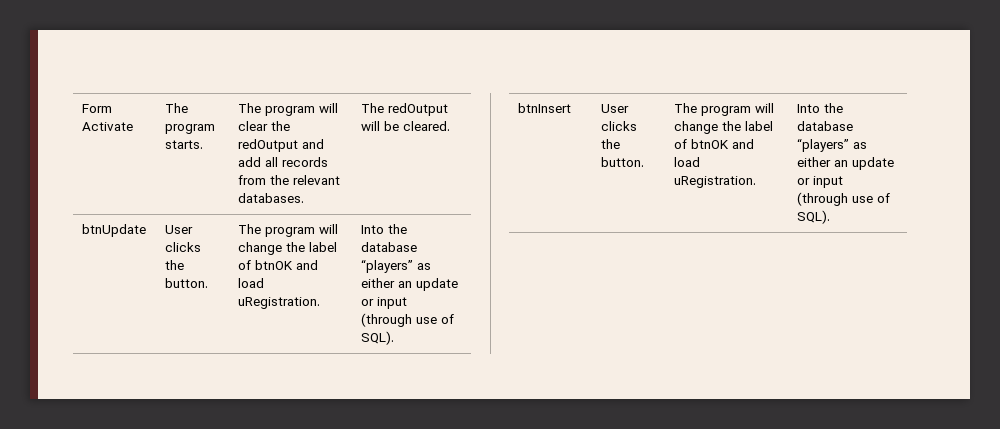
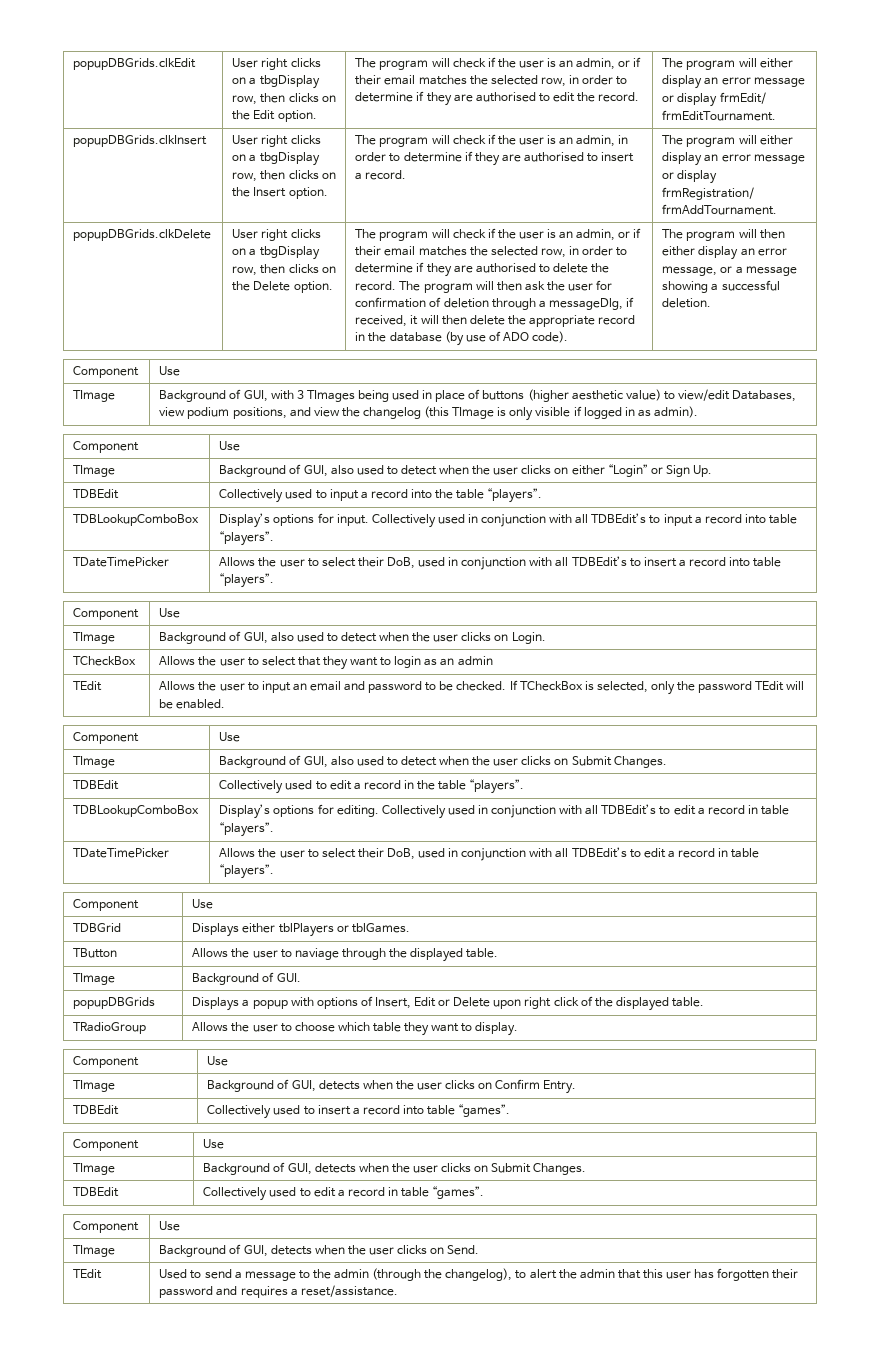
[82,104,113,113] [82,122,134,131] [165,103,189,113] [165,124,216,134] [165,140,204,149] [238,103,339,116] [238,121,291,131] [238,139,325,152] [238,157,329,167] [238,175,341,185] [238,193,305,203] [361,103,449,116] [361,121,451,131] [82,224,147,237] [165,225,194,234] [165,242,202,252] [165,260,185,270] [165,278,209,288] [238,224,339,237] [238,242,338,255] [238,260,319,270] [238,278,265,288] [238,297,321,309] [361,224,408,234] [361,242,418,252] [361,259,432,273] [361,278,459,291] [361,297,408,309] [361,313,455,327] [361,331,395,345] [518,103,572,113] [601,104,630,113] [601,121,638,131] [601,139,621,149] [601,157,645,167] [674,103,775,116] [674,121,774,134] [674,139,755,149] [674,157,701,167] [674,176,757,188] [797,103,844,113] [797,121,854,131] [797,138,868,152] [797,157,895,170] [797,176,844,188] [797,192,891,206] [797,210,831,224] Form Activate | The program starts. | The program will clear the redOutput and add all records from the relevant databases. | The redOutput will be cleared. // btnUpdate | User clicks the button. | The program will change the label of btnOK and load uRegistration. | Into the database “players” as either an update or input (through use of SQL). // btnInsert | User clicks the button. | The program will change the label of btnOK and load uRegistration. | Into the database “players” as either an update or input (through use of SQL). -> [73,58,197,70] [232,58,321,70] [232,75,320,89] [232,93,336,105] [232,110,317,122] [355,57,642,70] [355,75,628,87] [355,91,640,106] [662,58,793,70] [662,75,805,89] [662,92,766,107] [662,110,777,121] [73,135,208,147] [232,135,321,147] [232,152,320,166] [232,170,336,182] [232,187,328,199] [355,134,629,147] [355,151,635,166] [355,170,407,180] [662,135,793,147] [662,152,805,166] [662,170,718,184] [662,187,755,200] [662,204,778,215] [73,229,212,241] [232,229,321,241] [232,246,320,260] [232,264,336,276] [232,281,333,293] [355,228,642,241] [355,246,628,258] [355,262,610,277] [355,280,613,293] [355,297,634,310] [355,315,636,327] [355,331,569,346] [662,229,785,241] [662,246,787,260] [662,266,797,276] [662,280,780,293] [662,298,712,308] [73,366,140,378] [159,366,181,376] [73,390,116,402] [159,389,797,402] [159,406,698,421] [73,441,140,453] [219,441,241,451] [73,465,116,477] [219,464,712,477] [73,489,120,499] [219,488,543,503] [73,514,200,526] [219,513,797,528] [219,531,275,546] [73,557,170,567] [219,556,782,570] [219,573,275,588] [73,608,140,620] [159,608,181,618] [73,632,116,644] [159,631,546,644] [73,656,137,666] [159,656,493,670] [73,681,103,691] [159,680,805,695] [159,699,226,709] [73,732,140,744] [219,732,241,742] [73,756,116,768] [219,755,667,768] [73,780,120,790] [219,779,525,794] [73,805,200,817] [219,804,789,819] [219,822,275,837] [73,848,170,858] [219,847,760,861] [219,864,275,879] [73,899,140,911] [192,899,214,909] [73,923,122,932] [192,923,410,937] [73,948,118,958] [192,948,499,962] [73,973,116,985] [192,972,301,985] [73,997,156,1009] [192,996,704,1011] [73,1022,147,1034] [192,1022,519,1036] [73,1056,140,1068] [207,1056,229,1066] [73,1080,116,1092] [207,1079,577,1094] [73,1105,120,1115] [207,1104,511,1119] [73,1139,140,1151] [203,1139,225,1149] [73,1163,116,1175] [203,1162,587,1175] [73,1187,120,1197] [203,1186,485,1201] [73,1221,140,1233] [159,1221,181,1231] [73,1245,116,1257] [159,1244,480,1257] [73,1269,103,1279] [159,1268,799,1281] [159,1285,398,1298] popupDBGrids.clkEdit | User right clicks on a tbgDisplay row, then clicks on the Edit option. | The program will check if the user is an admin, or if their email matches the selected row, in order to determine if they are authorised to edit the record. | The program will either display an error message or display frmEdit/ frmEditTournament. // popupDBGrids.clkInsert | User right clicks on a tbgDisplay row, then clicks on the Insert option. | The program will check if the user is an admin, in order to determine if they are authorised to insert a record. | The program will either display an error message or display frmRegistration/ frmAddTournament. // popupDBGrids.clkDelete | User right clicks on a tbgDisplay row, then clicks on the Delete option. | The program will check if the user is an admin, or if their email matches the selected row, in order to determine if they are authorised to delete the record. The program will then ask the user for confirmation of deletion through a messageDlg, if received, it will then delete the appropriate record in the database (by use of ADO code). | The program will then either display an error message, or a message showing a successful deletion. // Component | Use // TImage | Background of GUI, with 3 TImages being used in place of buttons (higher aesthetic value) to view/edit Databases, view podium positions, and view the changelog (this TImage is only visible if logged in as admin). // Component | Use // TImage | Background of GUI, also used to detect when the user clicks on either “Login” or Sign Up. // TDBEdit | Collectively used to input a record into the table “players”. // TDBLookupComboBox | Display’s options for input. Collectively used in conjunction with all TDBEdit’s to input a record into table “players”. // TDateTimePicker | Allows the user to select their DoB, used in conjunction with all TDBEdit’s to insert a record into table “players”. // Component | Use // TImage | Background of GUI, also used to detect when the user clicks on Login. // TCheckBox | Allows the user to select that they want to login as an admin // TEdit | Allows the user to input an email and password to be checked. If TCheckBox is selected, only the password TEdit will be enabled. // Component | Use // TImage | Background of GUI, also used to detect when the user clicks on Submit Changes. // TDBEdit | Collectively used to edit a record in the table “players”. // TDBLookupComboBox | Display’s options for editing. Collectively used in conjunction with all TDBEdit’s to edit a record in table “players”. // TDateTimePicker | Allows the user to select their DoB, used in conjunction with all TDBEdit’s to edit a record in table “players”. // Component | Use // TDBGrid | Displays either tblPlayers or tblGames. // TButton | Allows the user to naviage through the displayed table. // TImage | Background of GUI. // popupDBGrids | Displays a popup with options of Insert, Edit or Delete upon right click of the displayed table. // TRadioGroup | Allows the user to choose which table they want to display. // Component | Use // TImage | Background of GUI, detects when the user clicks on Confirm Entry. // TDBEdit | Collectively used to insert a record into table “games”. // Component | Use // TImage | Background of GUI, detects when the user clicks on Submit Changes. // TDBEdit | Collectively used to edit a record in table “games”. // Component | Use // TImage | Background of GUI, detects when the user clicks on Send. // TEdit | Used to send a message to the admin (through the changelog), to alert the admin that this user has forgotten their password and requires a reset/assistance.

